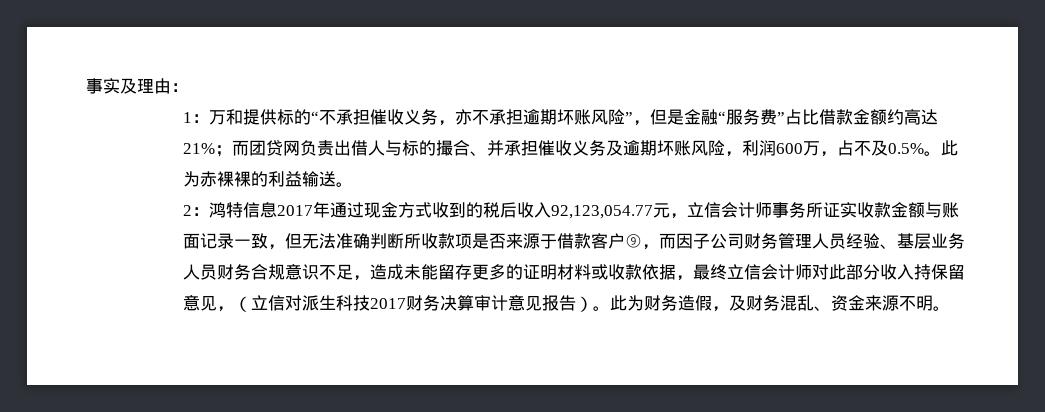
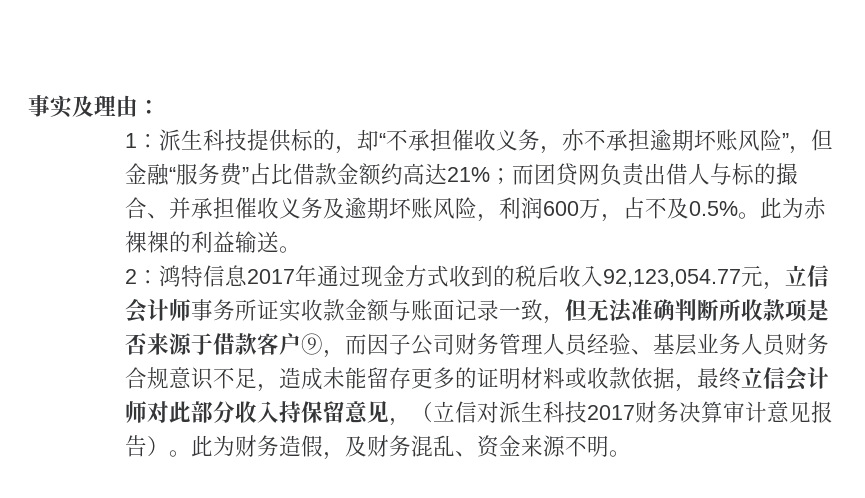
[209,109,244,125] 万和 -> [158,129,247,151] 派生科技
(312, 117) none -> [334,129,379,154] ，却
[667,109,685,125] 是 -> (833, 140) none

